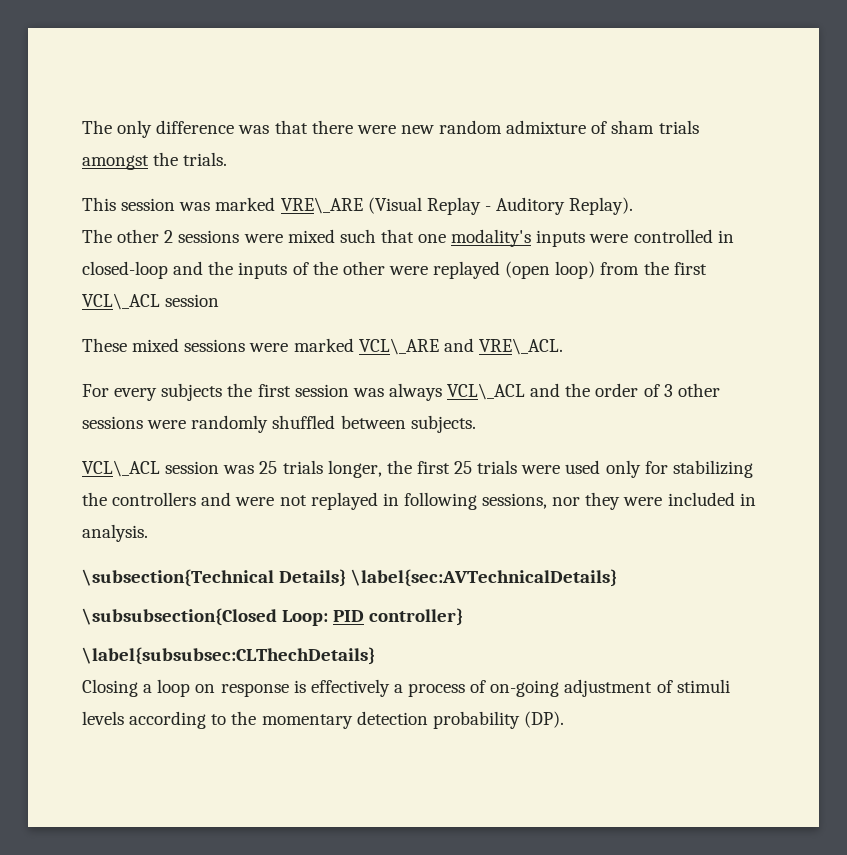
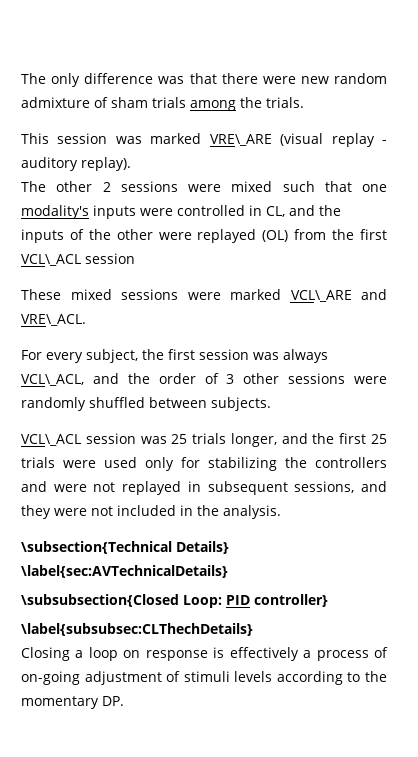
[82,155,149,170] amongst -> [190,100,236,111] among
[367,197,634,215] (Visual Replay - Auditory Replay). -> [280,133,387,147] [21,157,131,171] (visual replay - auditory replay).
[82,261,168,279] closed-loop -> [266,206,285,217] CL,
[505,261,596,279] (open loop) -> [262,230,289,242] (OL)
[161,383,223,401] subjects -> [86,349,138,363] subject,
[447,383,526,400] VCL\_ACL -> [21,374,84,386] VCL\_ACL,
(382, 469) none -> [281,433,308,444] and
[403,492,581,510] following sessions, nor -> [207,481,387,495] subsequent sessions, and
(663, 501) none -> [91,506,113,516] not
(756, 499) none -> [197,505,219,516] the
[356,711,564,729] detection probability (DP). -> [102,696,124,706] DP.

